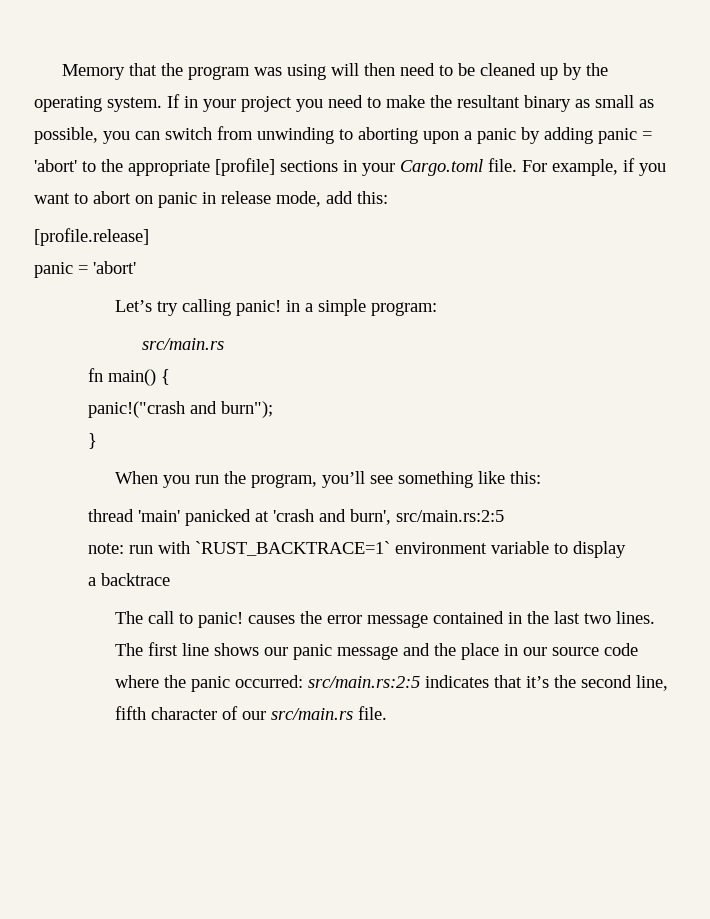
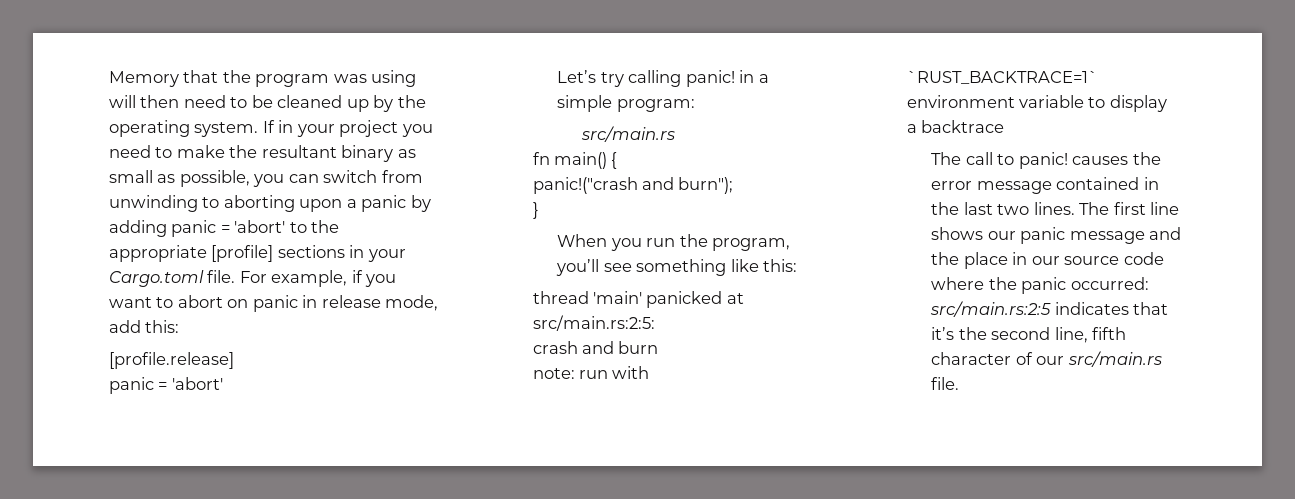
[273,509,505,525] 'crash and burn', src/main.rs:2:5 -> [532,315,655,331] [532,341,659,354] src/main.rs:2:5: // crash and burn

